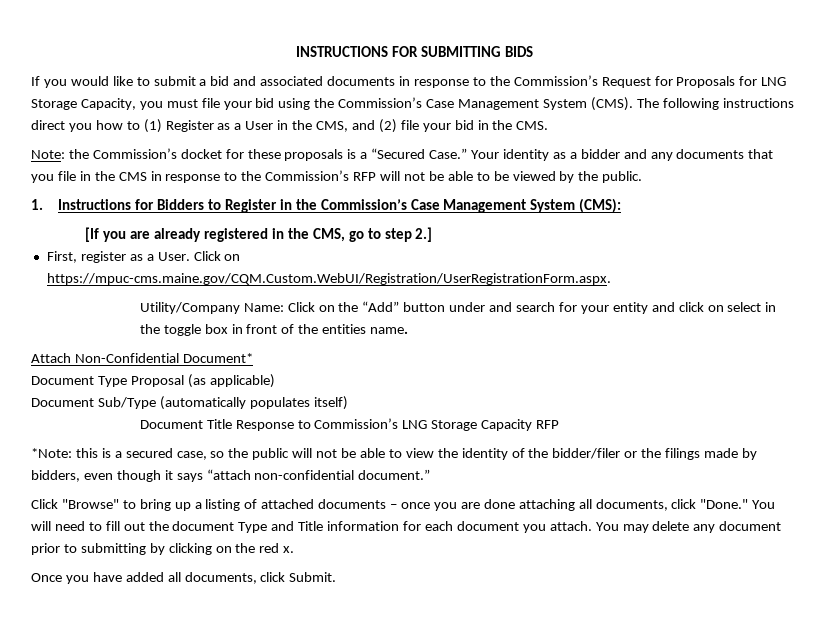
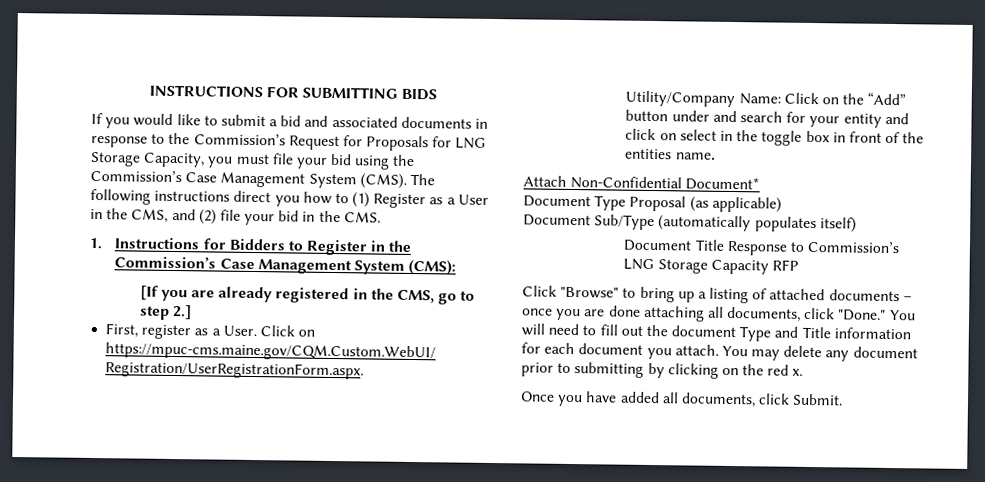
[31,148,774,161] [31,170,643,183] // Note: the Commission’s docket for these proposals is a “Secured Case.” Your identity as a bidder and any documents that you file in the CMS in response to the Commission’s RFP will not be able to be viewed by the public. -> (381, 217) none
[31,448,757,460] [31,469,431,482] // *Note: this is a secured case, so the public will not be able to view the identity of the bidder/filer or the filings made by bidders, even though it says “attach non-confidential document.” -> (799, 265) none

